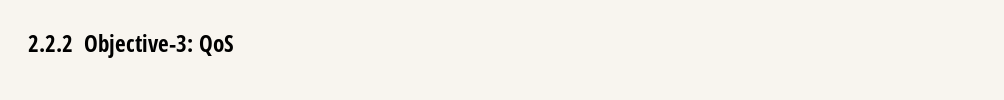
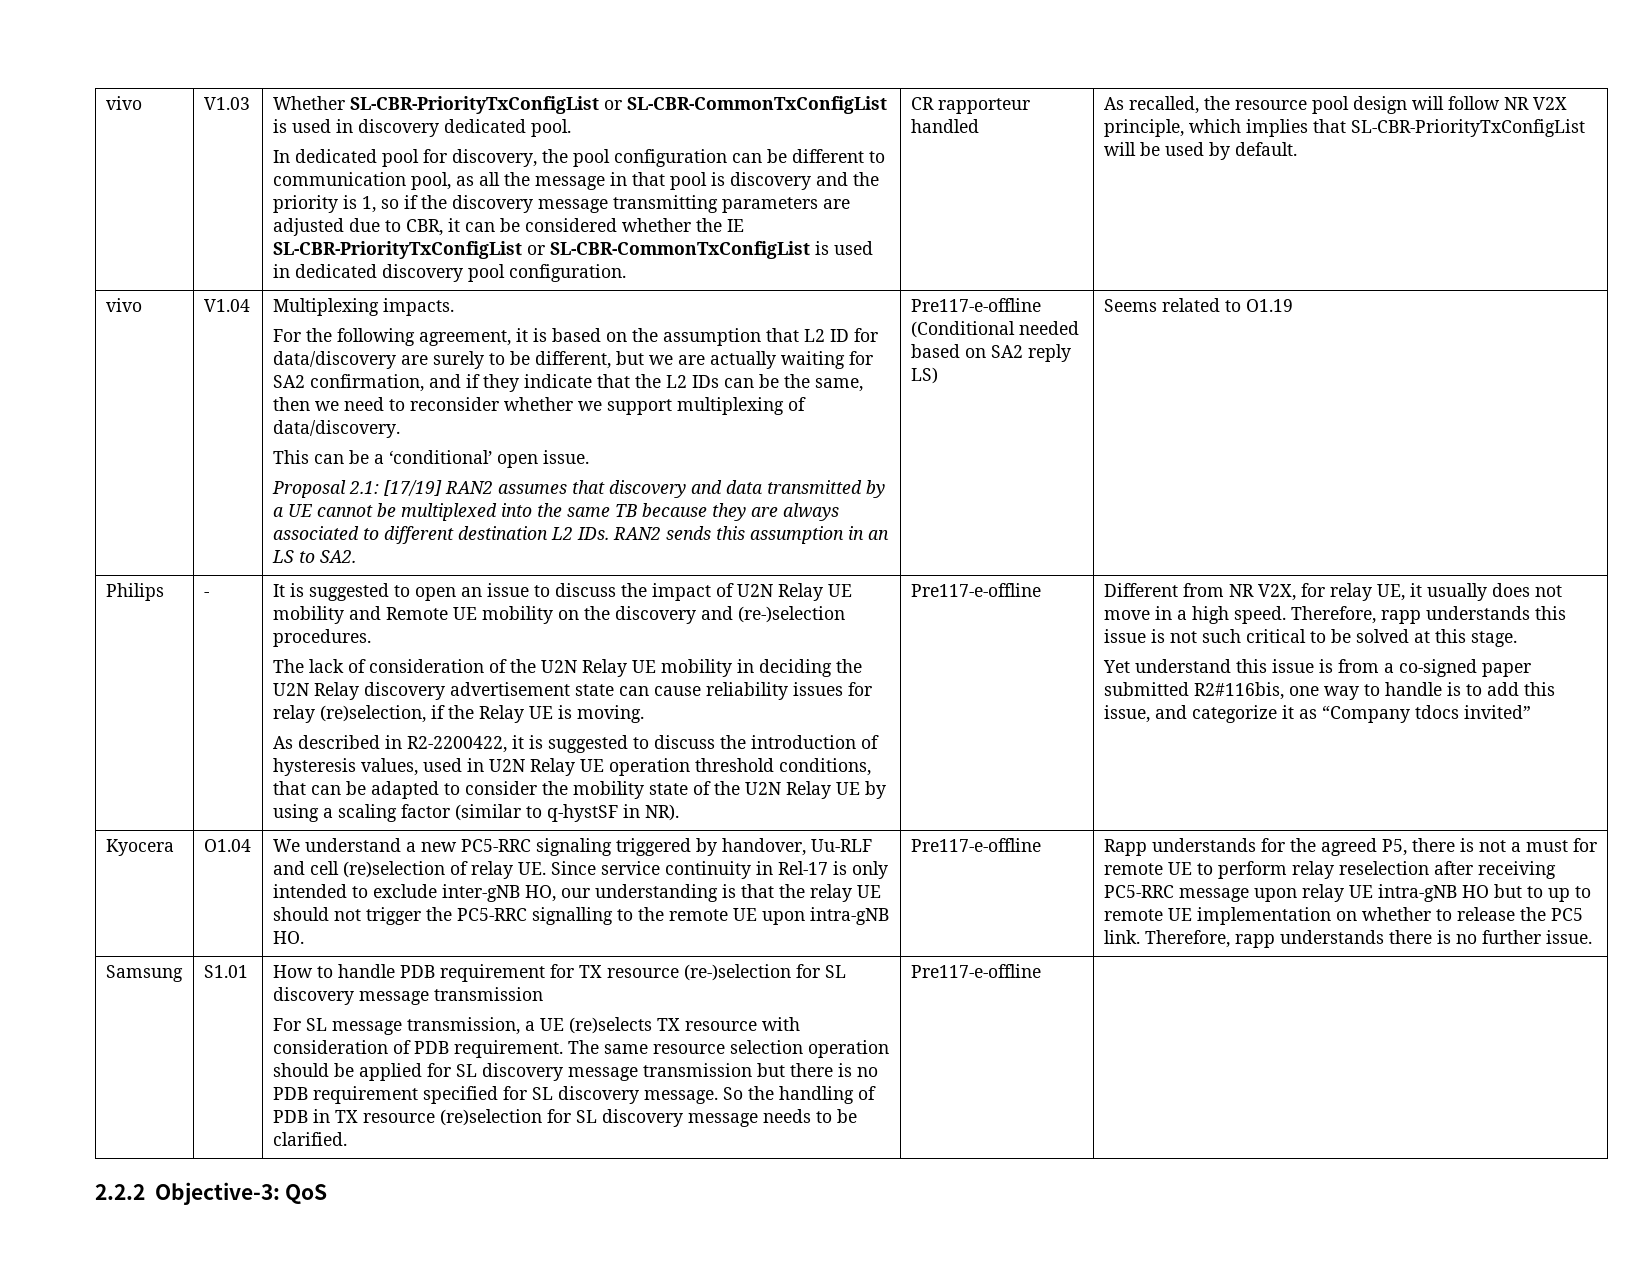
(28, 43) none -> [105,96,142,110] [203,97,250,110] [272,96,887,114] [272,119,571,137] [272,149,885,167] [272,172,879,190] [272,195,850,213] [272,218,744,236] [272,241,873,259] [272,264,626,282] [910,97,1030,114] [910,119,979,133] [1103,96,1567,114] [1103,119,1585,137] [1103,142,1297,160] [105,298,142,312] [203,299,250,312] [272,298,454,316] [272,328,878,346] [272,351,873,369] [272,374,863,392] [272,397,806,415] [272,420,400,438] [272,450,589,468] [271,480,885,498] [272,503,839,521] [272,526,889,544] [271,550,356,563] [910,298,1041,312] [910,321,1079,338] [910,344,1071,362] [910,367,938,384] [1103,298,1293,312] [105,583,164,601] [203,592,209,597] [272,583,852,601] [272,606,845,624] [272,629,371,647] [272,659,862,677] [272,682,872,700] [272,705,644,723] [272,735,879,753] [272,758,871,776] [272,781,886,799] [272,804,679,822] [910,583,1041,597] [1103,583,1562,601] [1103,606,1566,624] [1103,629,1517,647] [1102,659,1531,677] [1103,682,1555,700] [1103,705,1531,723] [105,839,174,856] [203,839,251,852] [272,838,872,856] [272,861,888,879] [272,884,881,902] [272,907,889,925] [272,931,304,944] [910,838,1041,852] [1103,838,1597,856] [1103,861,1556,879] [1103,884,1591,902] [1103,907,1583,925] [1103,930,1592,948] [105,965,183,982] [203,965,248,978] [272,964,846,982] [272,987,543,1005] [272,1017,800,1035] [272,1040,889,1058] [272,1063,878,1081] [272,1086,876,1104] [272,1109,857,1127] [272,1132,347,1146] [910,964,1041,978] vivo | V1.03 | Whether SL-CBR-PriorityTxConfigList or SL-CBR-CommonTxConfigList is used in discovery dedicated pool. // In dedicated pool for discovery, the pool configuration can be different to communication pool, as all the message in that pool is discovery and the priority is 1, so if the discovery message transmitting parameters are adjusted due to CBR, it can be considered whether the IE SL-CBR-PriorityTxConfigList or SL-CBR-CommonTxConfigList is used in dedicated discovery pool configuration. | CR rapporteur handled | As recalled, the resource pool design will follow NR V2X principle, which implies that SL-CBR-PriorityTxConfigList will be used by default. // vivo | V1.04 | Multiplexing impacts. // For the following agreement, it is based on the assumption that L2 ID for data/discovery are surely to be different, but we are actually waiting for SA2 confirmation, and if they indicate that the L2 IDs can be the same, then we need to reconsider whether we support multiplexing of data/discovery. // This can be a ‘conditional’ open issue. // Proposal 2.1: [17/19] RAN2 assumes that discovery and data transmitted by a UE cannot be multiplexed into the same TB because they are always associated to different destination L2 IDs. RAN2 sends this assumption in an LS to SA2. | Pre117-e-offline (Conditional needed based on SA2 reply LS) | Seems related to O1.19 // Philips | - | It is suggested to open an issue to discuss the impact of U2N Relay UE mobility and Remote UE mobility on the discovery and (re-)selection procedures. // The lack of consideration of the U2N Relay UE mobility in deciding the U2N Relay discovery advertisement state can cause reliability issues for relay (re)selection, if the Relay UE is moving. // As described in R2-2200422, it is suggested to discuss the introduction of hysteresis values, used in U2N Relay UE operation threshold conditions, that can be adapted to consider the mobility state of the U2N Relay UE by using a scaling factor (similar to q-hystSF in NR). | Pre117-e-offline | Different from NR V2X, for relay UE, it usually does not move in a high speed. Therefore, rapp understands this issue is not such critical to be solved at this stage. // Yet understand this issue is from a co-signed paper submitted R2#116bis, one way to handle is to add this issue, and categorize it as “Company tdocs invited” // Kyocera | O1.04 | We understand a new PC5-RRC signaling triggered by handover, Uu-RLF and cell (re)selection of relay UE. Since service continuity in Rel-17 is only intended to exclude inter-gNB HO, our understanding is that the relay UE should not trigger the PC5-RRC signalling to the remote UE upon intra-gNB HO. | Pre117-e-offline | Rapp understands for the agreed P5, there is not a must for remote UE to perform relay reselection after receiving PC5-RRC message upon relay UE intra-gNB HO but to up to remote UE implementation on whether to release the PC5 link. Therefore, rapp understands there is no further issue. // Samsung | S1.01 | How to handle PDB requirement for TX resource (re-)selection for SL discovery message transmission // For SL message transmission, a UE (re)selects TX resource with consideration of PDB requirement. The same resource selection operation should be applied for SL discovery message transmission but there is no PDB requirement specified for SL discovery message. So the handling of PDB in TX resource (re)selection for SL discovery message needs to be clarified. | Pre117-e-offline | //

